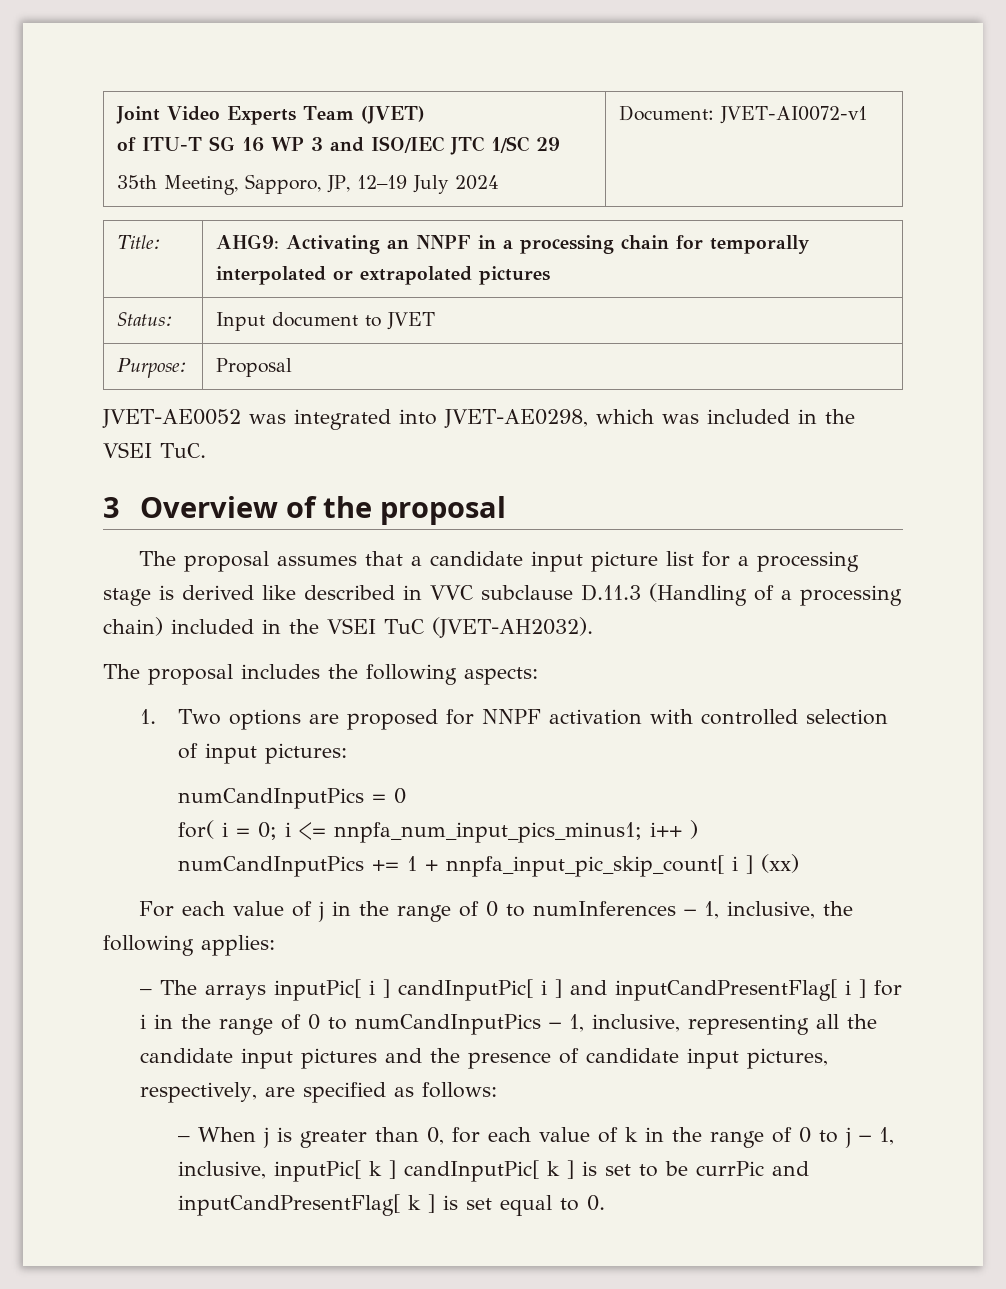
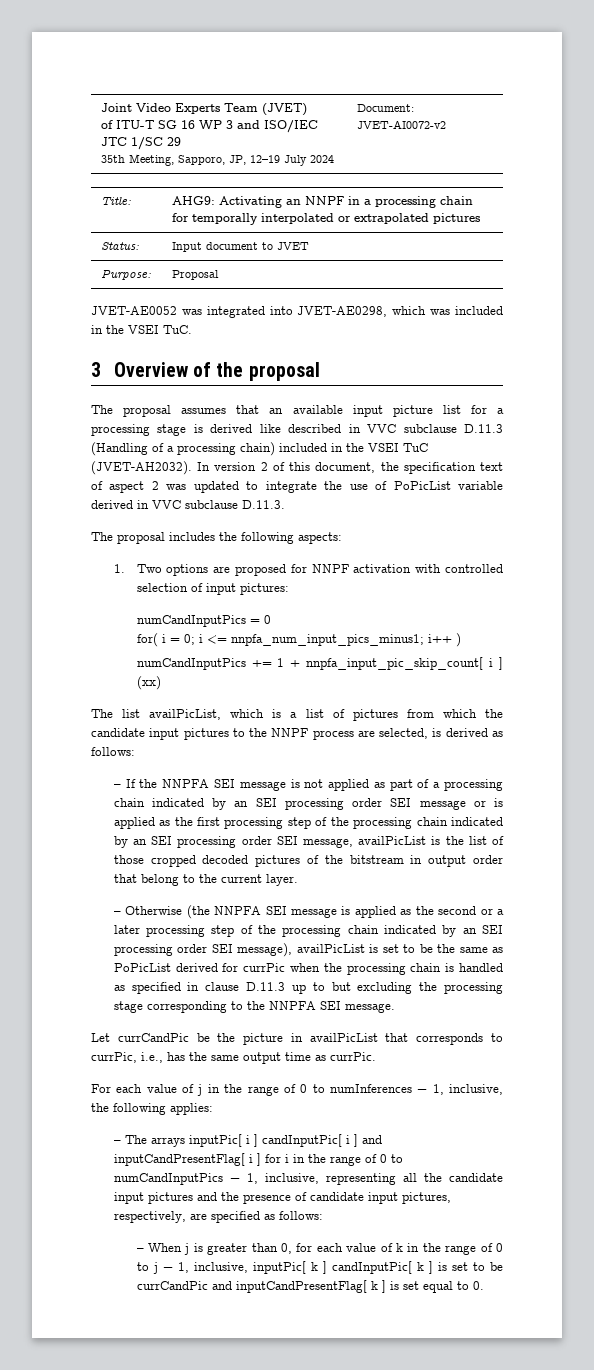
[720,106,868,124] JVET-AI0072-v1 -> [357,120,447,129] JVET-AI0072-v2
[411,551,524,566] a candidate -> [269,405,343,414] an available
(593, 627) none -> [197,462,504,474] [91,481,503,493] [91,500,285,509] In version 2 of this document, the specification text of aspect 2 was updated to integrate the use of PoPicList variable derived in VVC subclause D.11.3.
(799, 863) none -> [91,709,503,721] [91,728,503,740] [91,747,135,756] [113,779,503,791] [113,798,503,810] [113,817,503,829] [113,836,504,848] [113,855,503,867] [113,874,298,886] [113,905,505,919] [113,925,504,937] [113,943,504,957] [113,963,504,975] [113,982,503,994] [113,1001,395,1013] [91,1033,503,1045] [91,1052,376,1064] // The list availPicList, which is a list of pictures from which the candidate input pictures to the NNPF process are selected, is derived as follows: // – If the NNPFA SEI message is not applied as part of a processing chain indicated by an SEI processing order SEI message or is applied as the first processing step of the processing chain indicated by an SEI processing order SEI message, availPicList is the list of those cropped decoded pictures of the bitstream in output order that belong to the current layer. // – Otherwise (the NNPFA SEI message is applied as the second or a later processing step of the processing chain indicated by an SEI processing order SEI message), availPicList is set to be the same as PoPicList derived for currPic when the processing chain is handled as specified in clause D.11.3 up to but excluding the processing stage corresponding to the NNPFA SEI message. // Let currCandPic be the picture in availPicList that corresponds to currPic, i.e., has the same output time as currPic.
[695,1161,764,1176] currPic -> [136,1281,208,1290] currCandPic

